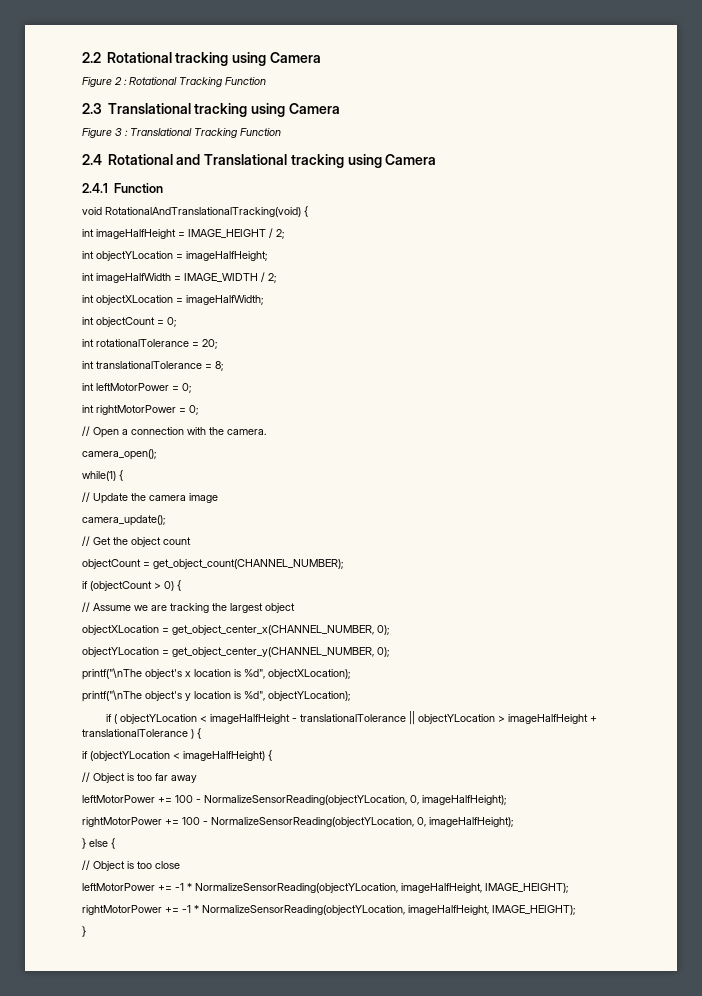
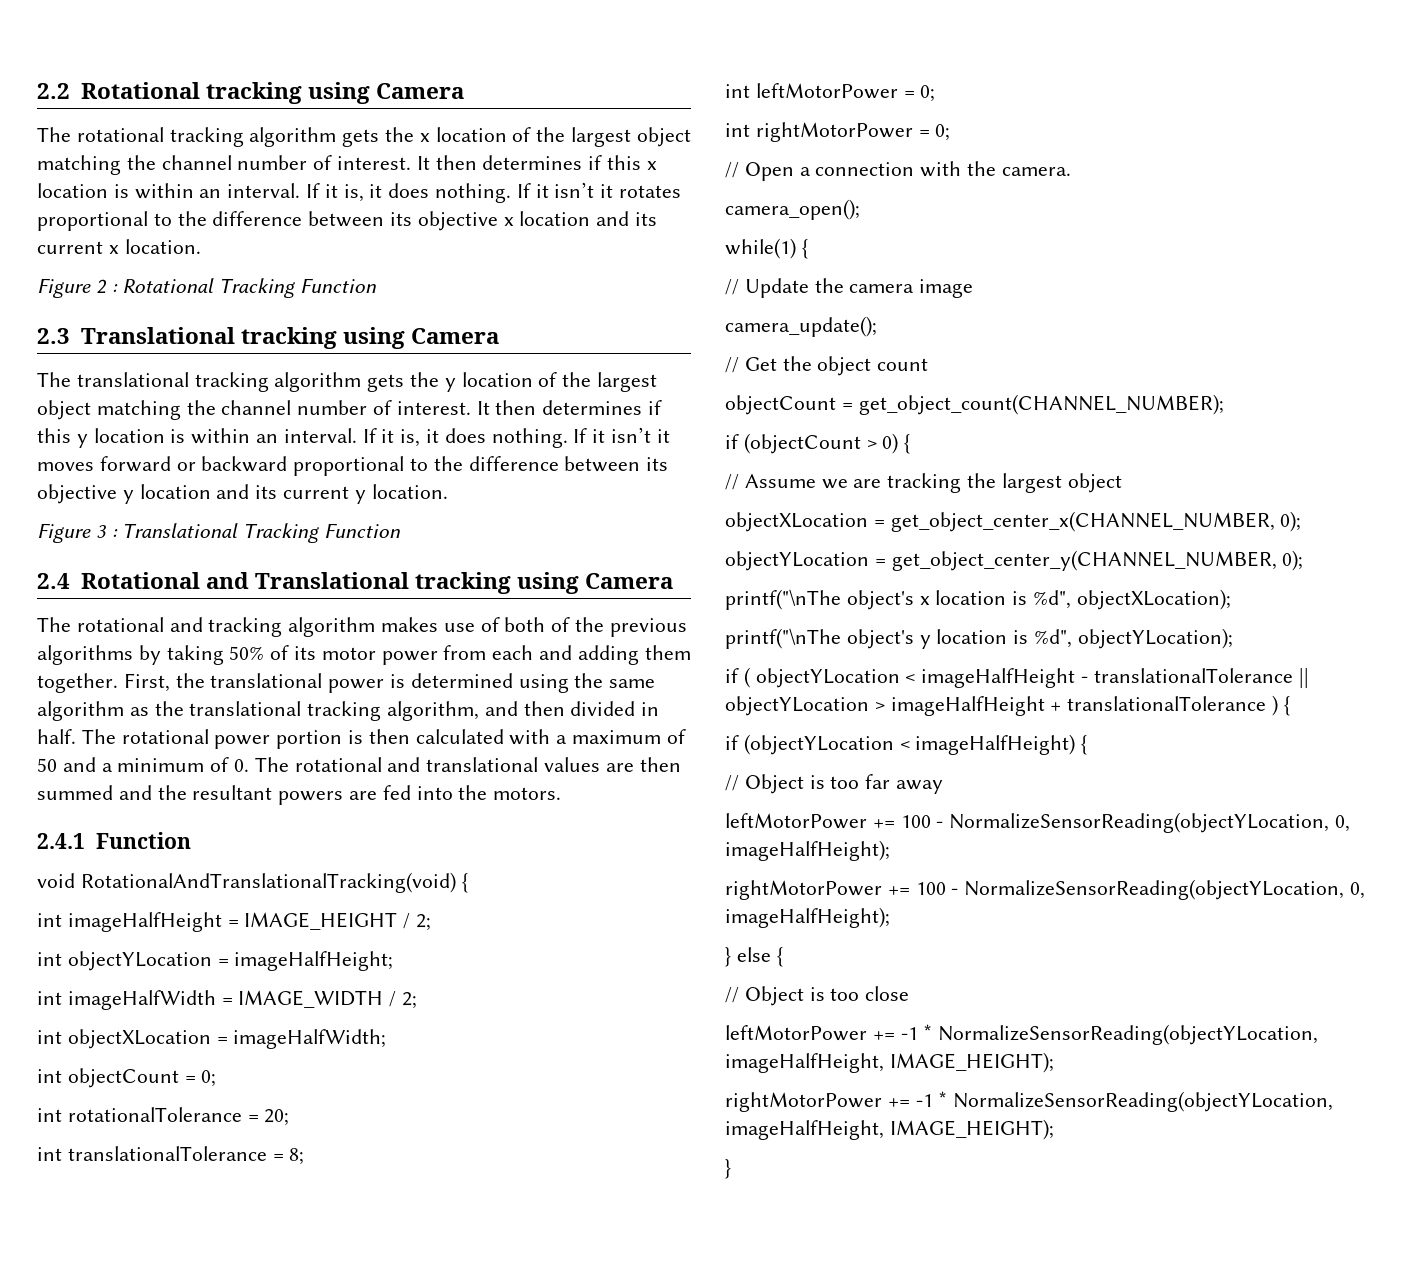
(321, 57) none -> [37,127,691,147] [37,155,657,175] [37,182,682,203] [37,211,658,231] [37,239,201,254] // The rotational tracking algorithm gets the x location of the largest object matching the channel number of interest. It then determines if this x location is within an interval. If it is, it does nothing. If it isn’t it rotates proportional to the difference between its objective x location and its current x location.
(340, 108) none -> [37,372,658,392] [37,400,663,420] [37,427,670,448] [37,456,669,476] [37,484,448,504] // The translational tracking algorithm gets the y location of the largest object matching the channel number of interest. It then determines if this y location is within an interval. If it is, it does nothing. If it isn’t it moves forward or backward proportional to the difference between its objective y location and its current y location.
(437, 159) none -> [37,617,687,637] [37,645,691,665] [37,673,656,693] [37,701,660,721] [37,729,686,749] [37,757,681,772] [37,785,562,805] // The rotational and tracking algorithm makes use of both of the previous algorithms by taking 50% of its motor power from each and adding them together. First, the translational power is determined using the same algorithm as the translational tracking algorithm, and then divided in half. The rotational power portion is then calculated with a maximum of 50 and a minimum of 0. The rotational and translational values are then summed and the resultant powers are fed into the motors.

